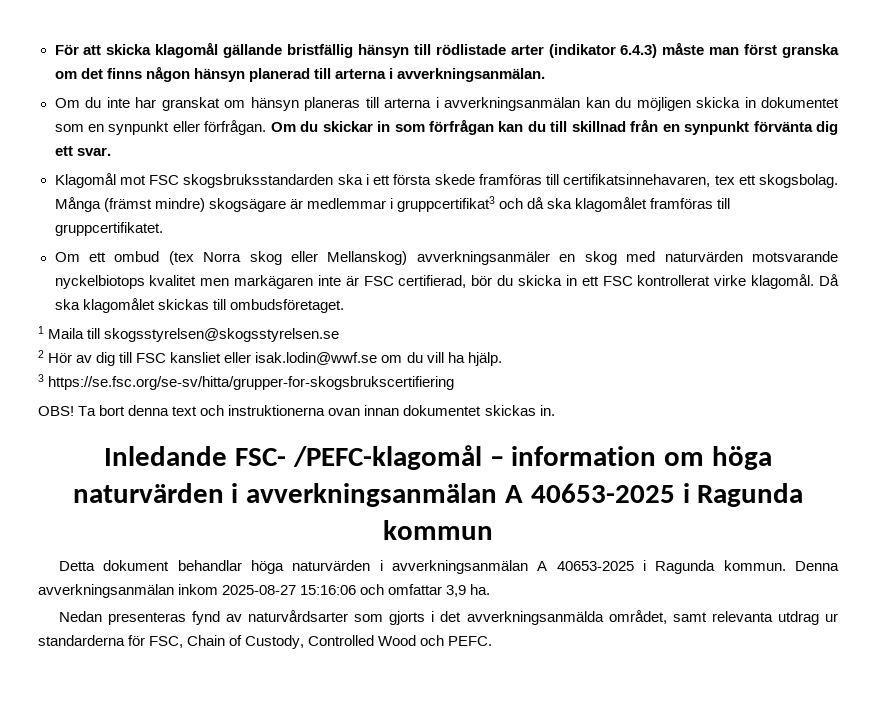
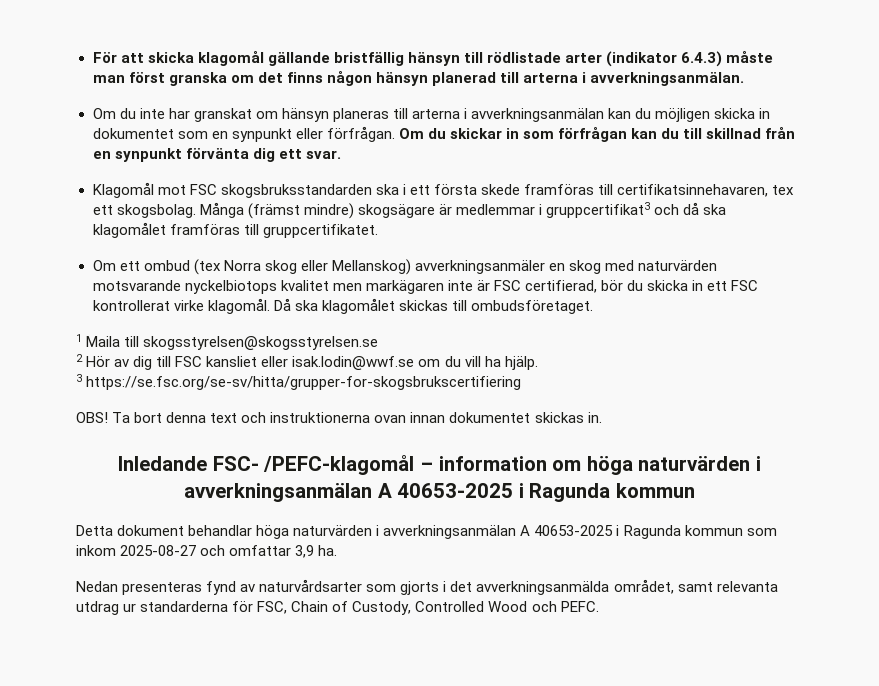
[723,560,839,571] [38,584,174,598] kommun. Denna avverkningsanmälan -> [684,525,777,536] kommun som
[300,585,357,595] 15:16:06 -> (197, 550) none

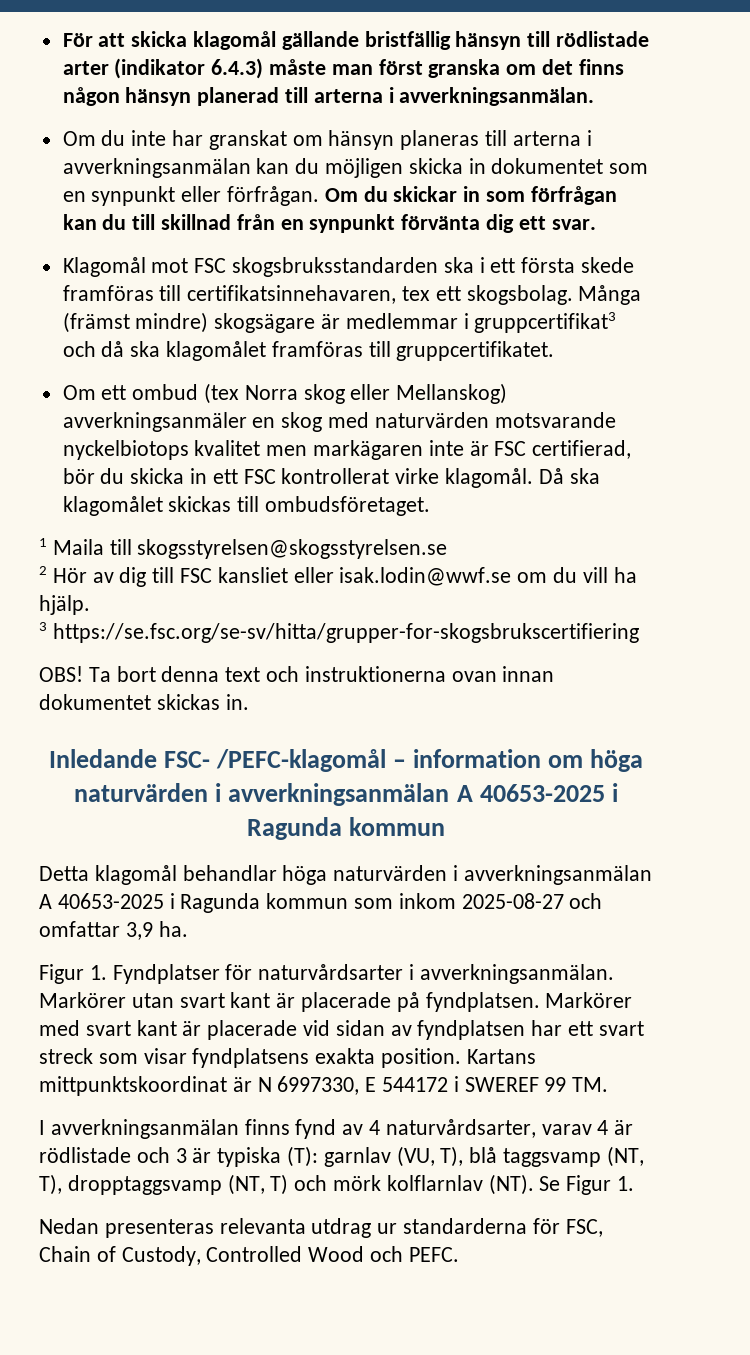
[117,525,185,536] dokument -> [94,865,177,885] klagomål
[76,579,713,595] Nedan presenteras fynd av naturvårdsarter som gjorts i det avverkningsanmälda området, samt -> [39,964,614,984] [39,992,633,1012] [39,1020,644,1040] [39,1048,536,1068] [39,1076,609,1096] [39,1119,634,1139] [39,1146,644,1167] [39,1174,635,1195] [39,1218,214,1238] Figur 1. Fyndplatser för naturvårdsarter i avverkningsanmälan. Markörer utan svart kant är placerade på fyndplatsen. Markörer med svart kant är placerade vid sidan av fyndplatsen har ett svart streck som visar fyndplatsens exakta position. Kartans mittpunktskoordinat är N 6997330, E 544172 i SWEREF 99 TM. // I avverkningsanmälan finns fynd av 4 naturvårdsarter, varav 4 är rödlistade och 3 är typiska (T): garnlav (VU, T), blå taggsvamp (NT, T), dropptaggsvamp (NT, T) och mörk kolflarnlav (NT). Se Figur 1. // Nedan presenteras

